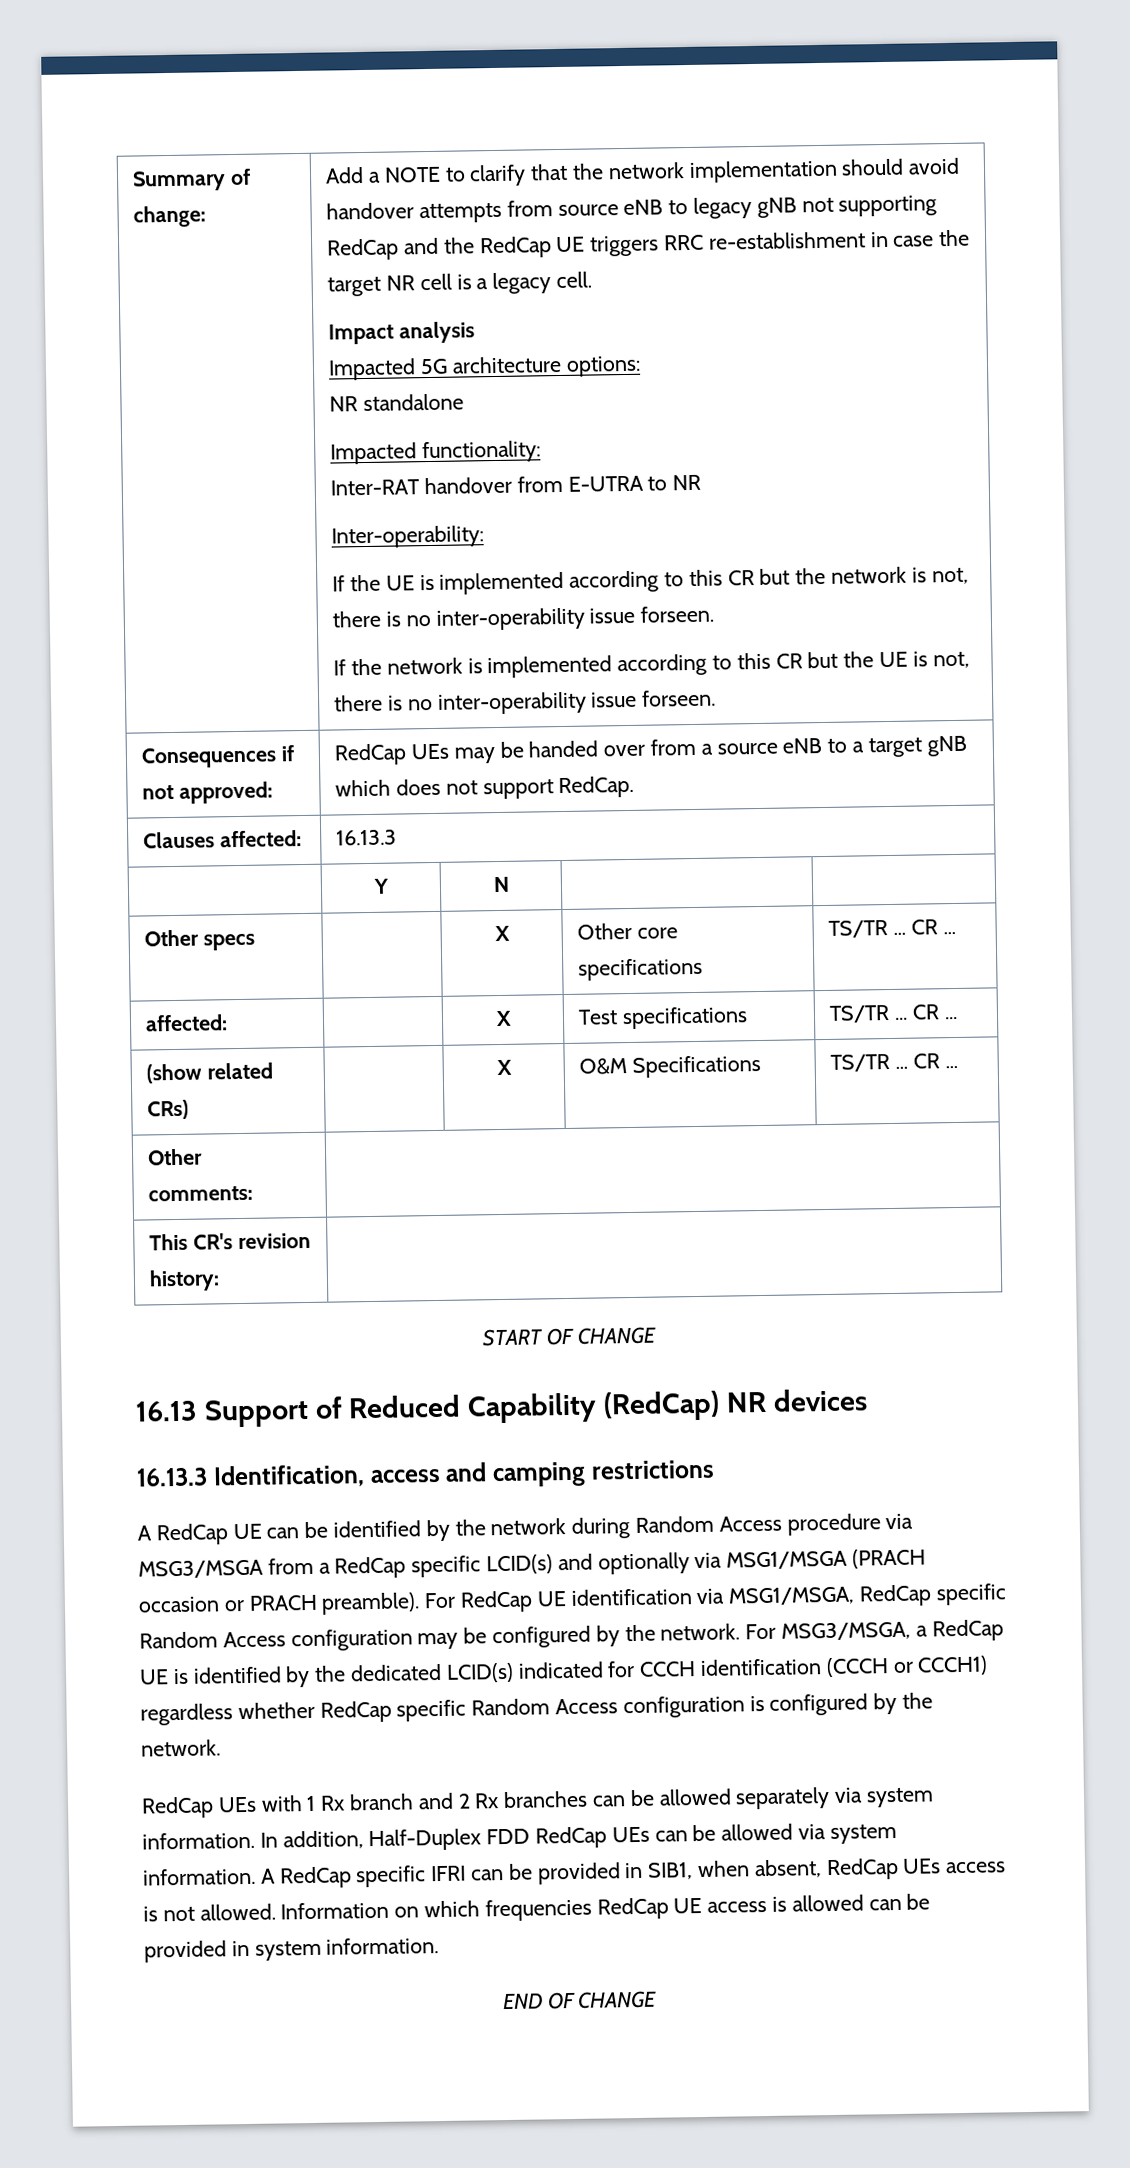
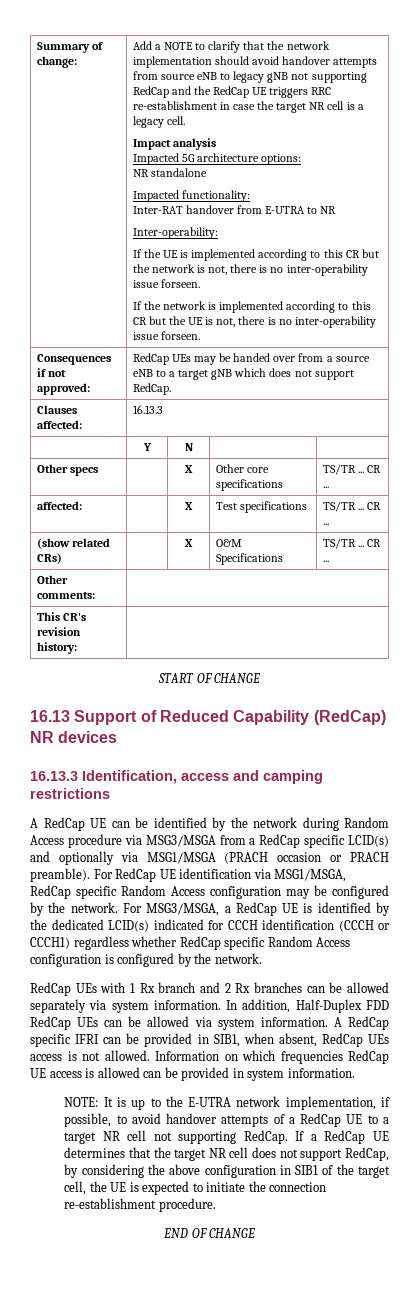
(440, 1946) none -> [64,1096,390,1110] [64,1113,390,1127] [64,1130,390,1144] [64,1147,389,1161] [64,1164,390,1178] [64,1181,327,1195] [64,1198,216,1212] // NOTE: It is up to the E-UTRA network implementation, if possible, to avoid handover attempts of a RedCap UE to a target NR cell not supporting RedCap. If a RedCap UE determines that the target NR cell does not support RedCap, by considering the above configuration in SIB1 of the target cell, the UE is expected to initiate the connection re-establishment procedure.

